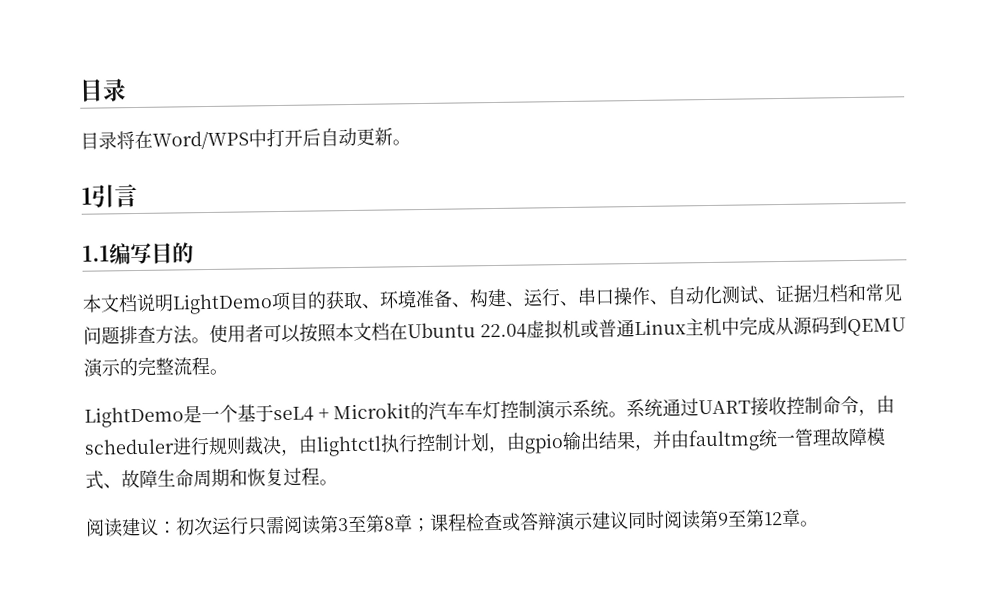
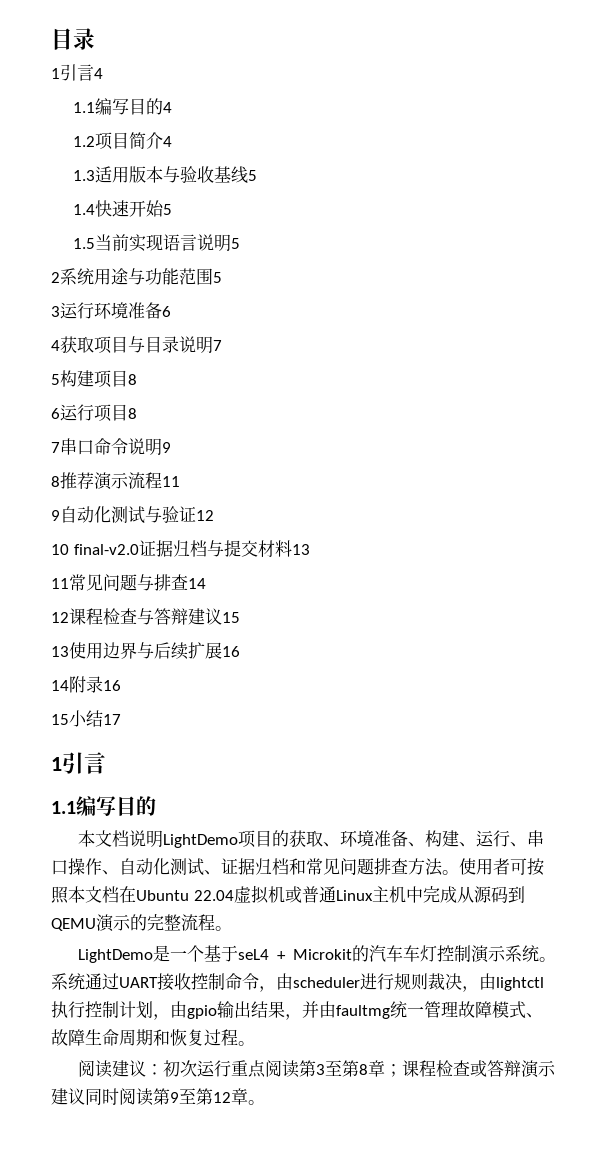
[80,127,411,150] 目录将在Word/WPS中打开后自动更新。 -> [51,64,103,81] [73,98,173,115] [73,132,173,150] [73,166,258,184] [73,200,173,217] [73,234,241,252] [51,268,222,285] [51,302,171,319] [51,336,222,354] [51,370,137,388] [51,404,137,422] [51,438,171,456] [51,472,180,490] [51,506,214,524] [51,540,310,558] [51,574,206,591] [51,608,240,625] [51,642,240,660] [51,676,121,693] [51,710,121,727] 1引言4 // 1.1编写目的4 // 1.2项目简介4 // 1.3适用版本与验收基线5 // 1.4快速开始5 // 1.5当前实现语言说明5 // 2系统用途与功能范围5 // 3运行环境准备6 // 4获取项目与目录说明7 // 5构建项目8 // 6运行项目8 // 7串口命令说明9 // 8推荐演示流程11 // 9自动化测试与验证12 // 10 final-v2.0证据归档与提交材料13 // 11常见问题与排查14 // 12课程检查与答辩建议15 // 13使用边界与后续扩展16 // 14附录16 // 15小结17
[281,324,301,343] 以 -> (527, 866) none
[247,515,285,536] 只需 -> [231,1060,267,1078] 重点

